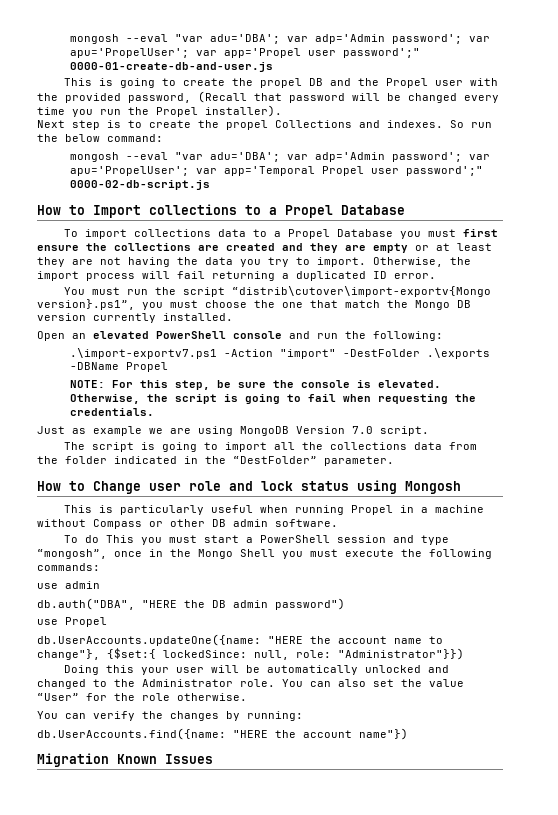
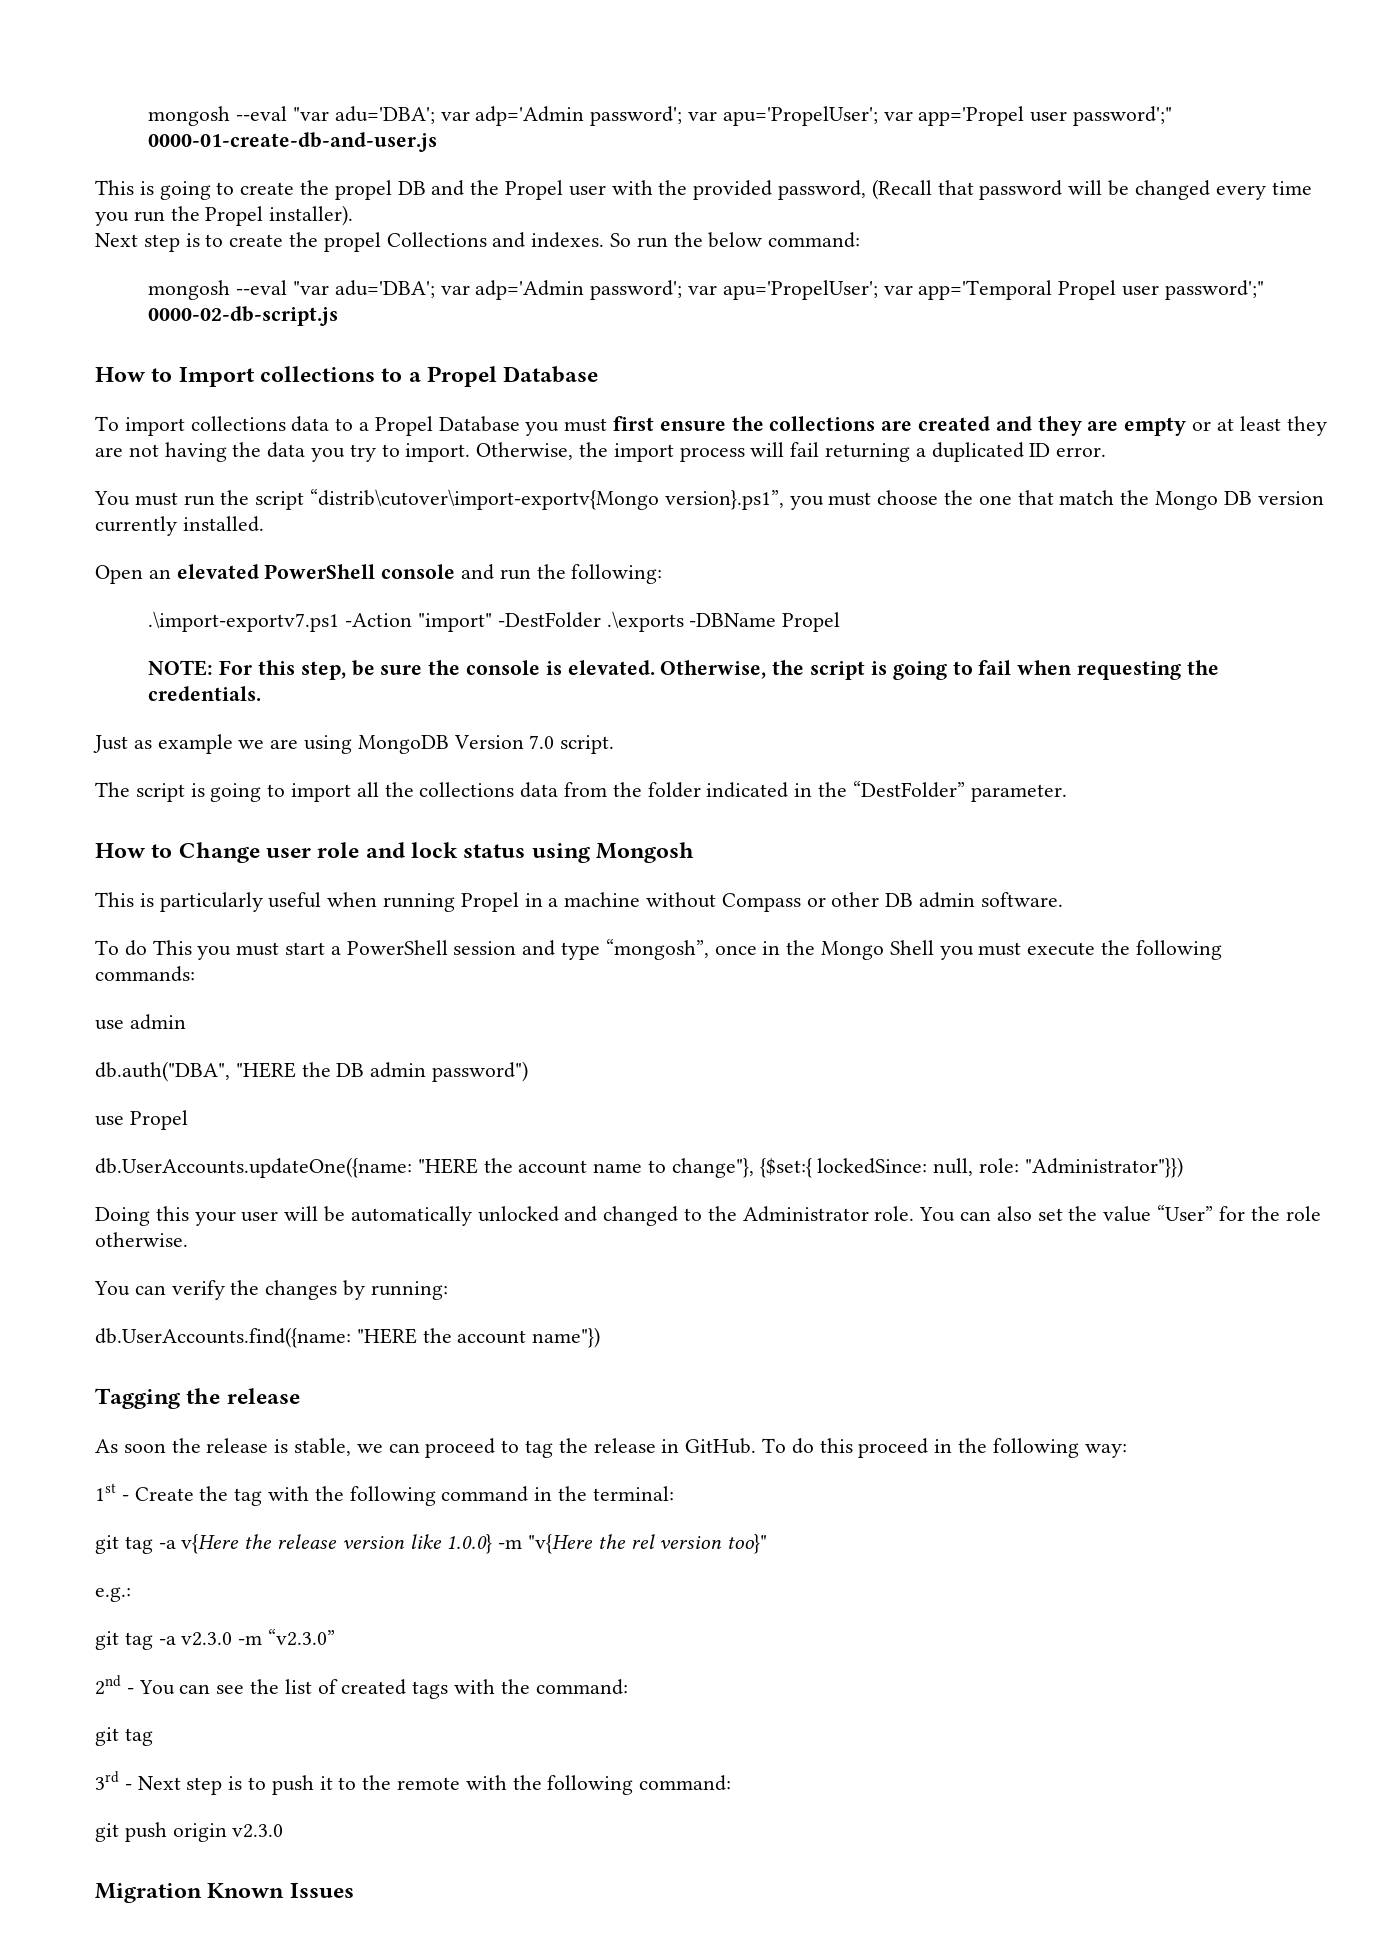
(408, 734) none -> [95,1388,300,1409] [95,1438,1127,1458] [95,1483,674,1506] [95,1534,768,1554] [95,1587,131,1602] [95,1629,336,1650] [95,1675,628,1699] [95,1727,153,1746] [95,1771,732,1795] [95,1822,284,1842] // Tagging the release // As soon the release is stable, we can proceed to tag the release in GitHub. To do this proceed in the following way: // 1st - Create the tag with the following command in the terminal: // git tag -a v{Here the release version like 1.0.0} -m "v{Here the rel version too}" // e.g.: // git tag -a v2.3.0 -m “v2.3.0” // 2nd - You can see the list of created tags with the command: // git tag // 3rd - Next step is to push it to the remote with the following command: // git push origin v2.3.0

